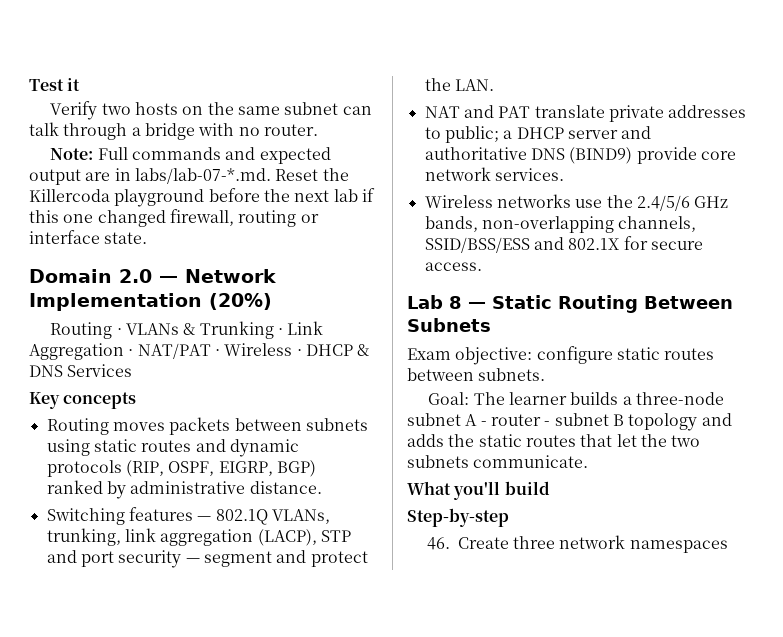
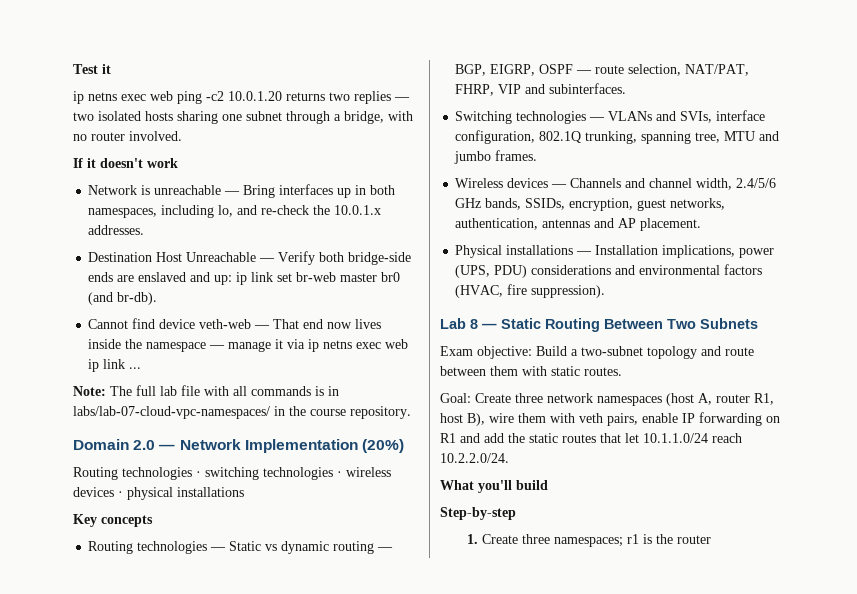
[50,101,372,120] [29,122,59,136] Verify two hosts on the same subnet can talk -> [73,91,410,104] [73,111,282,124] ip netns exec web ping -c2 10.0.1.20 returns two replies — two isolated hosts sharing one subnet
[144,123,195,140] bridge -> [344,111,384,124] bridge,
[263,124,318,136] [50,147,331,164] [29,168,349,185] [29,188,375,207] [29,209,319,227] [29,230,148,244] router. // Note: Full commands and expected output are in labs/lab-07-*.md. Reset the Killercoda playground before the next lab if this one changed firewall, routing or interface state. -> [91,131,182,141] [73,158,178,168] [88,184,396,198] [88,205,382,218] [88,225,145,235] [88,251,412,265] [88,272,401,285] [88,292,158,305] [88,318,382,329] [88,339,409,352] [88,359,142,372] [73,385,339,396] [73,406,411,419] router involved. // If it doesn't work // Network is unreachable — Bring interfaces up in both namespaces, including lo, and re-check the 10.0.1.x addresses. // Destination Host Unreachable — Verify both bridge-side ends are enslaved and up: ip link set br-web master br0 (and br-db). // Cannot find device veth-web — That end now lives inside the namespace — manage it via ip netns exec web ip link ... // Note: The full lab file with all commands is in labs/lab-07-cloud-vpc-namespaces/ in the course repository.
[116,321,324,339] [29,343,370,360] [29,364,133,377] [29,392,137,409] [46,417,368,435] [46,439,299,457] [46,460,316,477] [46,480,322,499] [46,507,330,525] [46,528,351,546] [46,550,368,568] [424,78,494,91] [424,105,747,122] [424,126,652,143] [424,147,736,164] [424,167,564,181] [424,194,729,211] [424,216,697,233] [424,236,703,253] [424,262,482,271] · VLANs & Trunking · Link Aggregation · NAT/PAT · Wireless · DHCP & DNS Services // Key concepts // Routing moves packets between subnets using static routes and dynamic protocols (RIP, OSPF, EIGRP, BGP) ranked by administrative distance. // Switching features — 802.1Q VLANs, trunking, link aggregation (LACP), STP and port security — segment and protect the LAN. // NAT and PAT translate private addresses to public; a DHCP server and authoritative DNS (BIND9) provide core network services. // Wireless networks use the 2.4/5/6 GHz bands, non-overlapping channels, SSID/BSS/ESS and 802.1X for secure access. -> [122,467,391,480] [73,487,244,500] [73,514,153,527] [88,541,394,554] [455,64,750,76] [455,83,627,96] [455,110,766,124] [455,130,780,144] [454,150,538,164] [455,178,777,190] [455,198,726,211] [455,218,702,231] [455,245,775,258] [455,264,763,278] [455,284,606,298] technologies · switching technologies · wireless devices · physical installations // Key concepts // Routing technologies — Static vs dynamic routing — BGP, EIGRP, OSPF — route selection, NAT/PAT, FHRP, VIP and subinterfaces. // Switching technologies — VLANs and SVIs, interface configuration, 802.1Q trunking, spanning tree, MTU and jumbo frames. // Wireless devices — Channels and channel width, 2.4/5/6 GHz bands, SSIDs, encryption, guest networks, authentication, antennas and AP placement. // Physical installations — Installation implications, power (UPS, PDU) considerations and environmental factors (HVAC, fire suppression).
(733, 302) none -> [667,319,696,329] Two
[536,346,715,364] [407,368,546,381] [428,392,724,405] [407,413,732,431] [407,434,444,447] configure static routes between subnets. // Goal: The learner builds a three-node subnet A - router - subnet B topology and adds -> [536,346,754,359] [440,366,622,376] [440,393,774,406] [440,412,780,426] [440,433,504,443] Build a two-subnet topology and route between them with static routes. // Goal: Create three network namespaces (host A, router R1, host B), wire them with veth pairs, enable IP forwarding on R1 and add
[640,434,701,447] [407,455,589,468] the two subnets communicate. -> [643,433,742,443] [440,453,509,463] 10.1.1.0/24 reach 10.2.2.0/24.
[426,535,728,553] 46. Create three network namespaces -> [466,534,711,547] 1. Create three namespaces; r1 is the router

